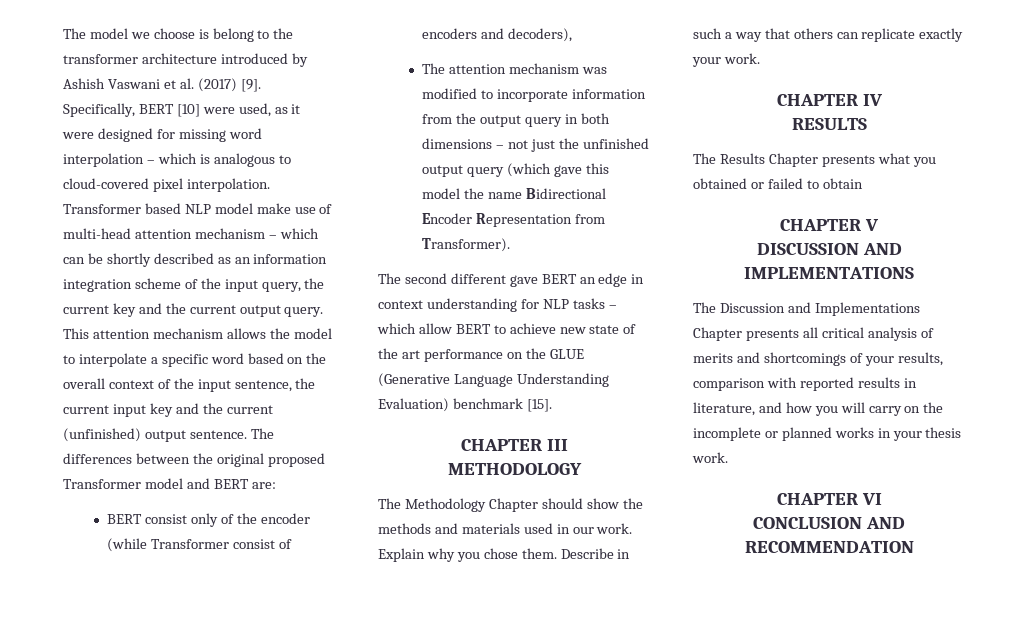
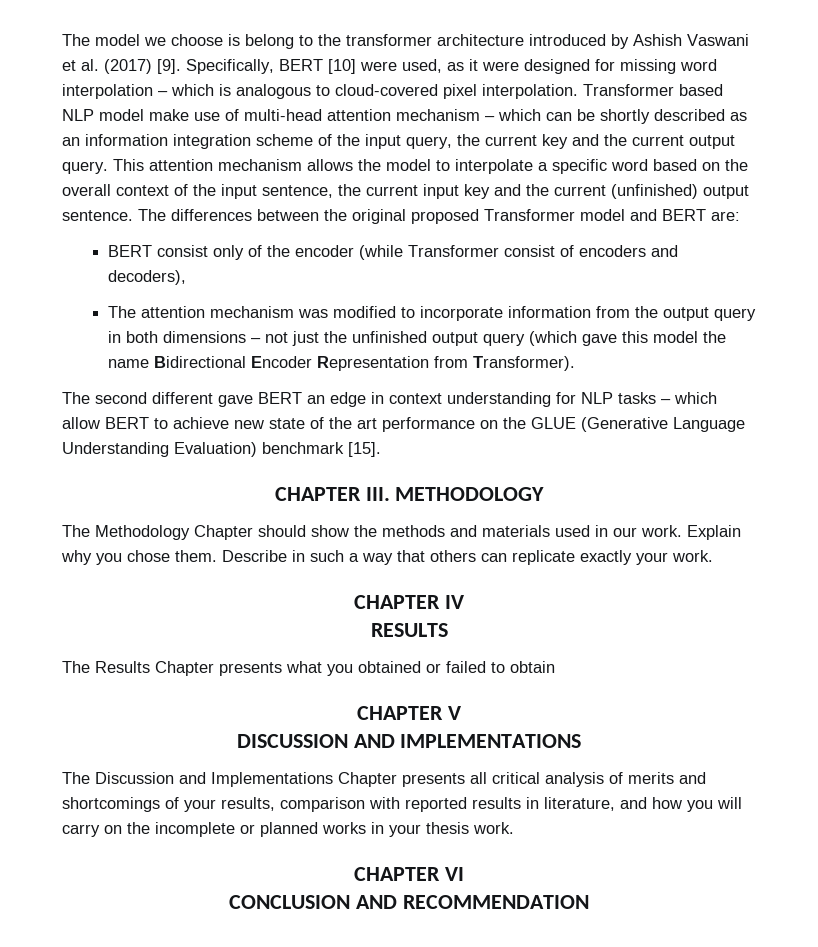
[546,439,568,451] III // -> [365,487,390,501] III.

